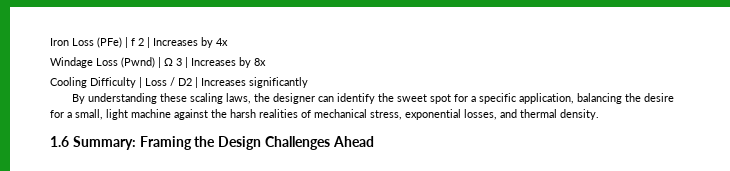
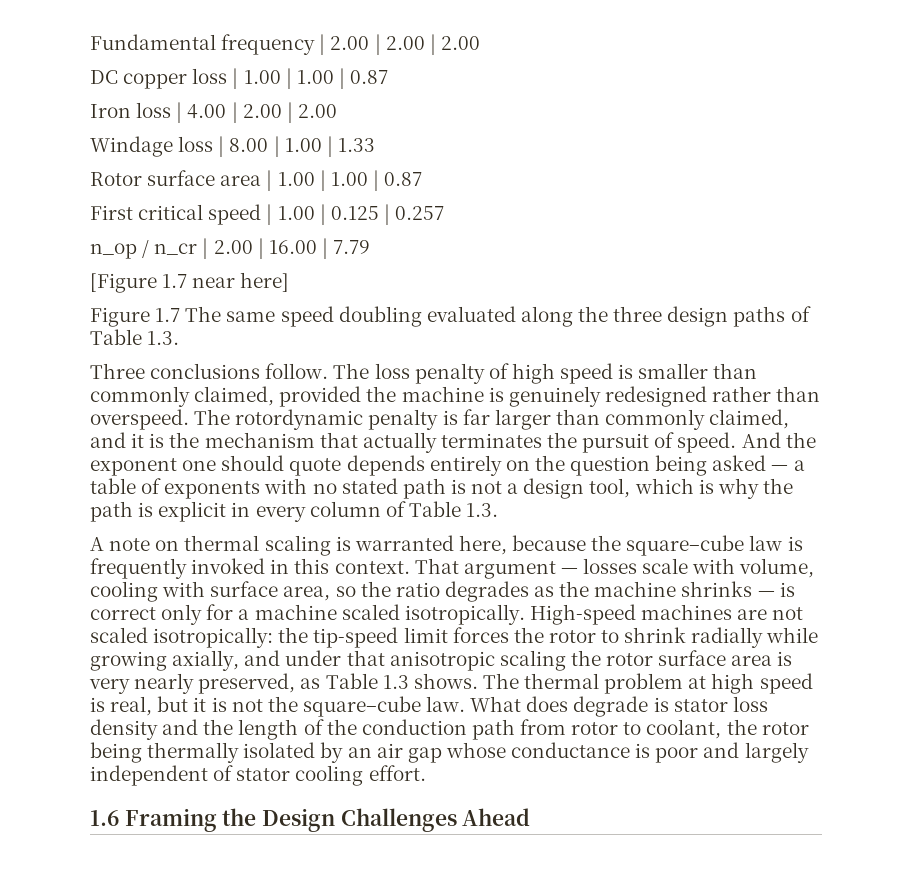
[50,37,228,48] [50,57,266,68] [50,77,308,88] [72,93,675,104] [50,109,599,120] Iron Loss (PFe) | f 2 | Increases by 4x // Windage Loss (Pwnd) | Ω 3 | Increases by 8x // Cooling Difficulty | Loss / D2 | Increases significantly // By understanding these scaling laws, the designer can identify the sweet spot for a specific application, balancing the desire for a small, light machine against the harsh realities of mechanical stress, exponential losses, and thermal density. -> [90,34,480,55] [90,68,389,89] [90,102,337,123] [90,136,375,157] [90,170,423,191] [90,204,445,225] [90,238,371,259] [90,272,290,293] [90,306,811,327] [90,329,180,345] [90,363,758,384] [90,386,821,407] [90,409,790,430] [90,432,816,453] [90,455,805,476] [90,478,793,499] [90,501,499,522] [90,535,803,556] [90,558,815,579] [90,581,795,602] [90,604,804,625] [90,627,819,648] [90,650,793,671] [89,673,813,694] [90,696,768,717] [90,719,809,740] [90,742,809,763] [90,765,426,786] Fundamental frequency | 2.00 | 2.00 | 2.00 // DC copper loss | 1.00 | 1.00 | 0.87 // Iron loss | 4.00 | 2.00 | 2.00 // Windage loss | 8.00 | 1.00 | 1.33 // Rotor surface area | 1.00 | 1.00 | 0.87 // First critical speed | 1.00 | 0.125 | 0.257 // n_op / n_cr | 2.00 | 16.00 | 7.79 // [Figure 1.7 near here] // Figure 1.7 The same speed doubling evaluated along the three design paths of Table 1.3. // Three conclusions follow. The loss penalty of high speed is smaller than commonly claimed, provided the machine is genuinely redesigned rather than overspeed. The rotordynamic penalty is far larger than commonly claimed, and it is the mechanism that actually terminates the pursuit of speed. And the exponent one should quote depends entirely on the question being asked — a table of exponents with no stated path is not a design tool, which is why the path is explicit in every column of Table 1.3. // A note on thermal scaling is warranted here, because the square–cube law is frequently invoked in this context. That argument — losses scale with volume, cooling with surface area, so the ratio degrades as the machine shrinks — is correct only for a machine scaled isotropically. High-speed machines are not scaled isotropically: the tip-speed limit forces the rotor to shrink radially while growing axially, and under that anisotropic scaling the rotor surface area is very nearly preserved, as Table 1.3 shows. The thermal problem at high speed is real, but it is not the square–cube law. What does degrade is stator loss density and the length of the conduction path from rotor to coolant, the rotor being thermally isolated by an air gap whose conductance is poor and largely independent of stator cooling effort.
[72,136,136,150] Summary: -> (119, 818) none

